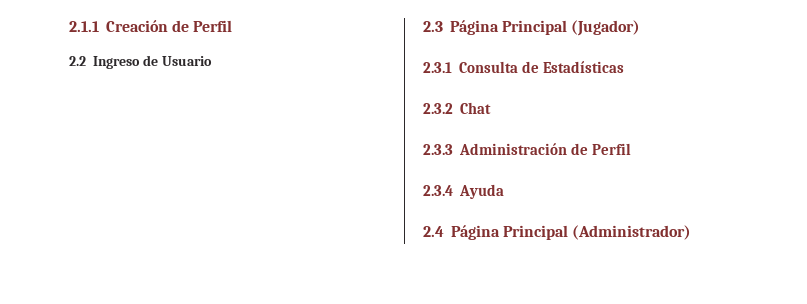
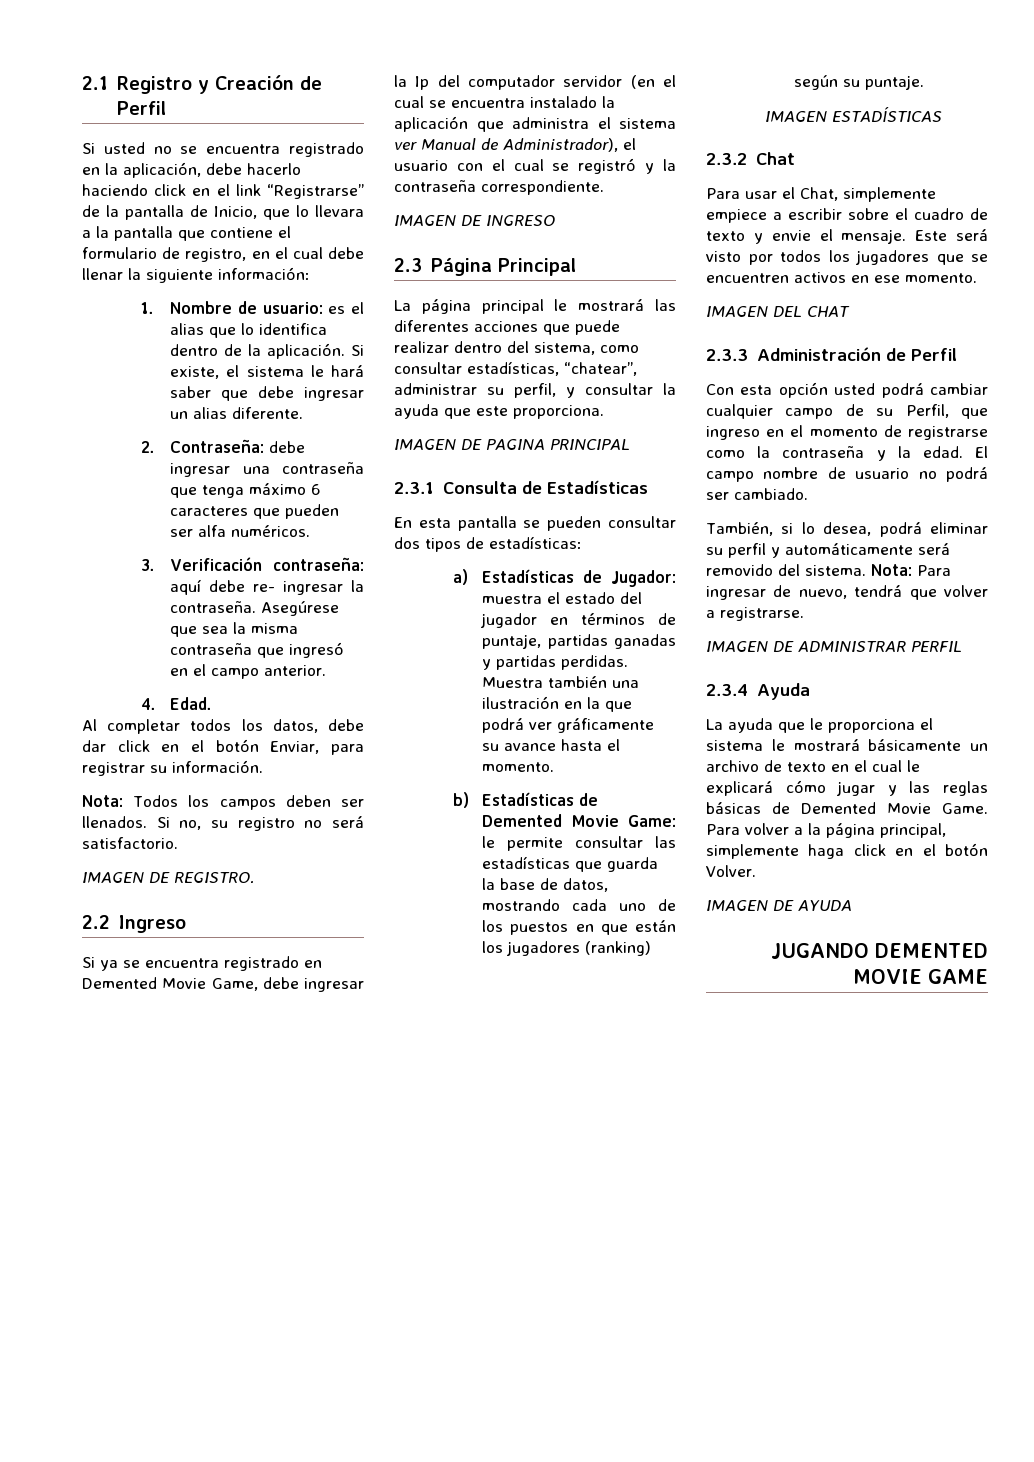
[69,21,99,32] 2.1.1 -> [82,76,209,94] 2.1 Registro y
[69,55,212,69] [423,20,641,36] [423,61,624,73] [423,102,491,114] [423,143,631,155] [423,184,504,199] [423,225,692,240] 2.2 Ingreso de Usuario // 2.3 Página Principal (Jugador) // 2.3.1 Consulta de Estadísticas // 2.3.2 Chat // 2.3.3 Administración de Perfil // 2.3.4 Ayuda // 2.4 Página Principal (Administrador) -> [82,142,364,157] [82,162,301,178] [82,184,364,199] [82,205,364,220] [82,226,291,241] [82,247,364,262] [82,267,310,283] [140,301,364,314] [170,323,328,338] [170,343,364,359] [170,365,364,379] [170,386,364,401] [170,407,304,419] [140,439,306,453] [170,462,364,477] [170,483,321,498] [170,504,340,519] [170,525,311,537] [140,557,364,571] [170,579,364,595] [170,601,340,616] [170,622,299,637] [170,642,345,658] [170,664,327,679] [140,697,213,710] [82,719,364,734] [82,739,364,755] [82,760,263,776] [82,795,364,810] [82,816,364,831] [82,837,178,849] [82,872,254,884] [82,915,186,933] [82,956,322,971] [82,977,364,992] [394,75,676,90] [394,96,615,108] [394,116,676,132] [394,138,636,152] [394,158,676,174] [394,180,604,195] [394,215,555,226] [394,257,576,276] [394,299,676,314] [394,320,620,335] [394,341,639,355] [394,361,637,376] [394,383,676,398] [394,404,604,419] [394,439,630,450] [394,480,648,494] [394,516,676,531] [394,536,582,552] [452,569,676,587] [482,592,643,604] [480,613,676,628] [482,634,676,649] [482,655,629,670] [482,676,640,688] [482,696,633,712] [482,718,655,733] [482,739,621,751] [482,762,555,772] [452,792,599,808] [482,814,676,827] [482,836,676,851] [482,856,659,872] [482,878,609,892] [482,899,676,911] [482,920,676,935] [482,941,652,956] [794,75,925,90] [764,107,942,122] [706,152,795,165] [706,187,936,202] [706,208,988,223] [706,229,988,244] [706,250,988,265] [706,272,977,283] [706,306,850,317] [706,347,957,361] [706,382,988,398] [706,404,988,419] [706,425,988,440] [706,446,988,461] [706,467,988,482] [706,488,808,500] [706,522,988,537] [706,543,950,558] [706,564,951,576] [706,585,988,600] [706,607,804,621] [706,641,962,652] [706,683,810,700] [706,718,933,733] [706,739,988,751] [706,760,920,772] [706,780,988,796] [706,802,988,814] [706,823,946,838] [706,843,988,859] [706,865,756,877] [706,900,852,911] [771,943,988,959] [853,969,988,984] Si usted no se encuentra registrado en la aplicación, debe hacerlo haciendo click en el link “Registrarse” de la pantalla de Inicio, que lo llevara a la pantalla que contiene el formulario de registro, en el cual debe llenar la siguiente información: // 1. Nombre de usuario: es el alias que lo identifica dentro de la aplicación. Si existe, el sistema le hará saber que debe ingresar un alias diferente. // 2. Contraseña: debe ingresar una contraseña que tenga máximo 6 caracteres que pueden ser alfa numéricos. // 3. Verificación contraseña: aquí debe re- ingresar la contraseña. Asegúrese que sea la misma contraseña que ingresó en el campo anterior. // 4. Edad. // Al completar todos los datos, debe dar click en el botón Enviar, para registrar su información. // Nota: Todos los campos deben ser llenados. Si no, su registro no será satisfactorio. // IMAGEN DE REGISTRO. // 2.2 Ingreso // Si ya se encuentra registrado en Demented Movie Game, debe ingresar la Ip del computador servidor (en el cual se encuentra instalado la aplicación que administra el sistema ver Manual de Administrador), el usuario con el cual se registró y la contraseña correspondiente. // IMAGEN DE INGRESO // 2.3 Página Principal // La página principal le mostrará las diferentes acciones que puede realizar dentro del sistema, como consultar estadísticas, “chatear”, administrar su perfil, y consultar la ayuda que este proporciona. // IMAGEN DE PAGINA PRINCIPAL // 2.3.1 Consulta de Estadísticas // En esta pantalla se pueden consultar dos tipos de estadísticas: // a) Estadísticas de Jugador: muestra el estado del jugador en términos de puntaje, partidas ganadas y partidas perdidas. Muestra también una ilustración en la que podrá ver gráficamente su avance hasta el momento. // b) Estadísticas de Demented Movie Game: le permite consultar las estadísticas que guarda la base de datos, mostrando cada uno de los puestos en que están los jugadores (ranking) según su puntaje. // IMAGEN ESTADÍSTICAS // 2.3.2 Chat // Para usar el Chat, simplemente empiece a escribir sobre el cuadro de texto y envie el mensaje. Este será visto por todos los jugadores que se encuentren activos en ese momento. // IMAGEN DEL CHAT // 2.3.3 Administración de Perfil // Con esta opción usted podrá cambiar cualquier campo de su Perfil, que ingreso en el momento de registrarse como la contraseña y la edad. El campo nombre de usuario no podrá ser cambiado. // También, si lo desea, podrá eliminar su perfil y automáticamente será removido del sistema. Nota: Para ingresar de nuevo, tendrá que volver a registrarse. // IMAGEN DE ADMINISTRAR PERFIL // 2.3.4 Ayuda // La ayuda que le proporciona el sistema le mostrará básicamente un archivo de texto en el cual le explicará cómo jugar y las reglas básicas de Demented Movie Game. Para volver a la página principal, simplemente haga click en el botón Volver. // IMAGEN DE AYUDA // JUGANDO DEMENTED MOVIE GAME

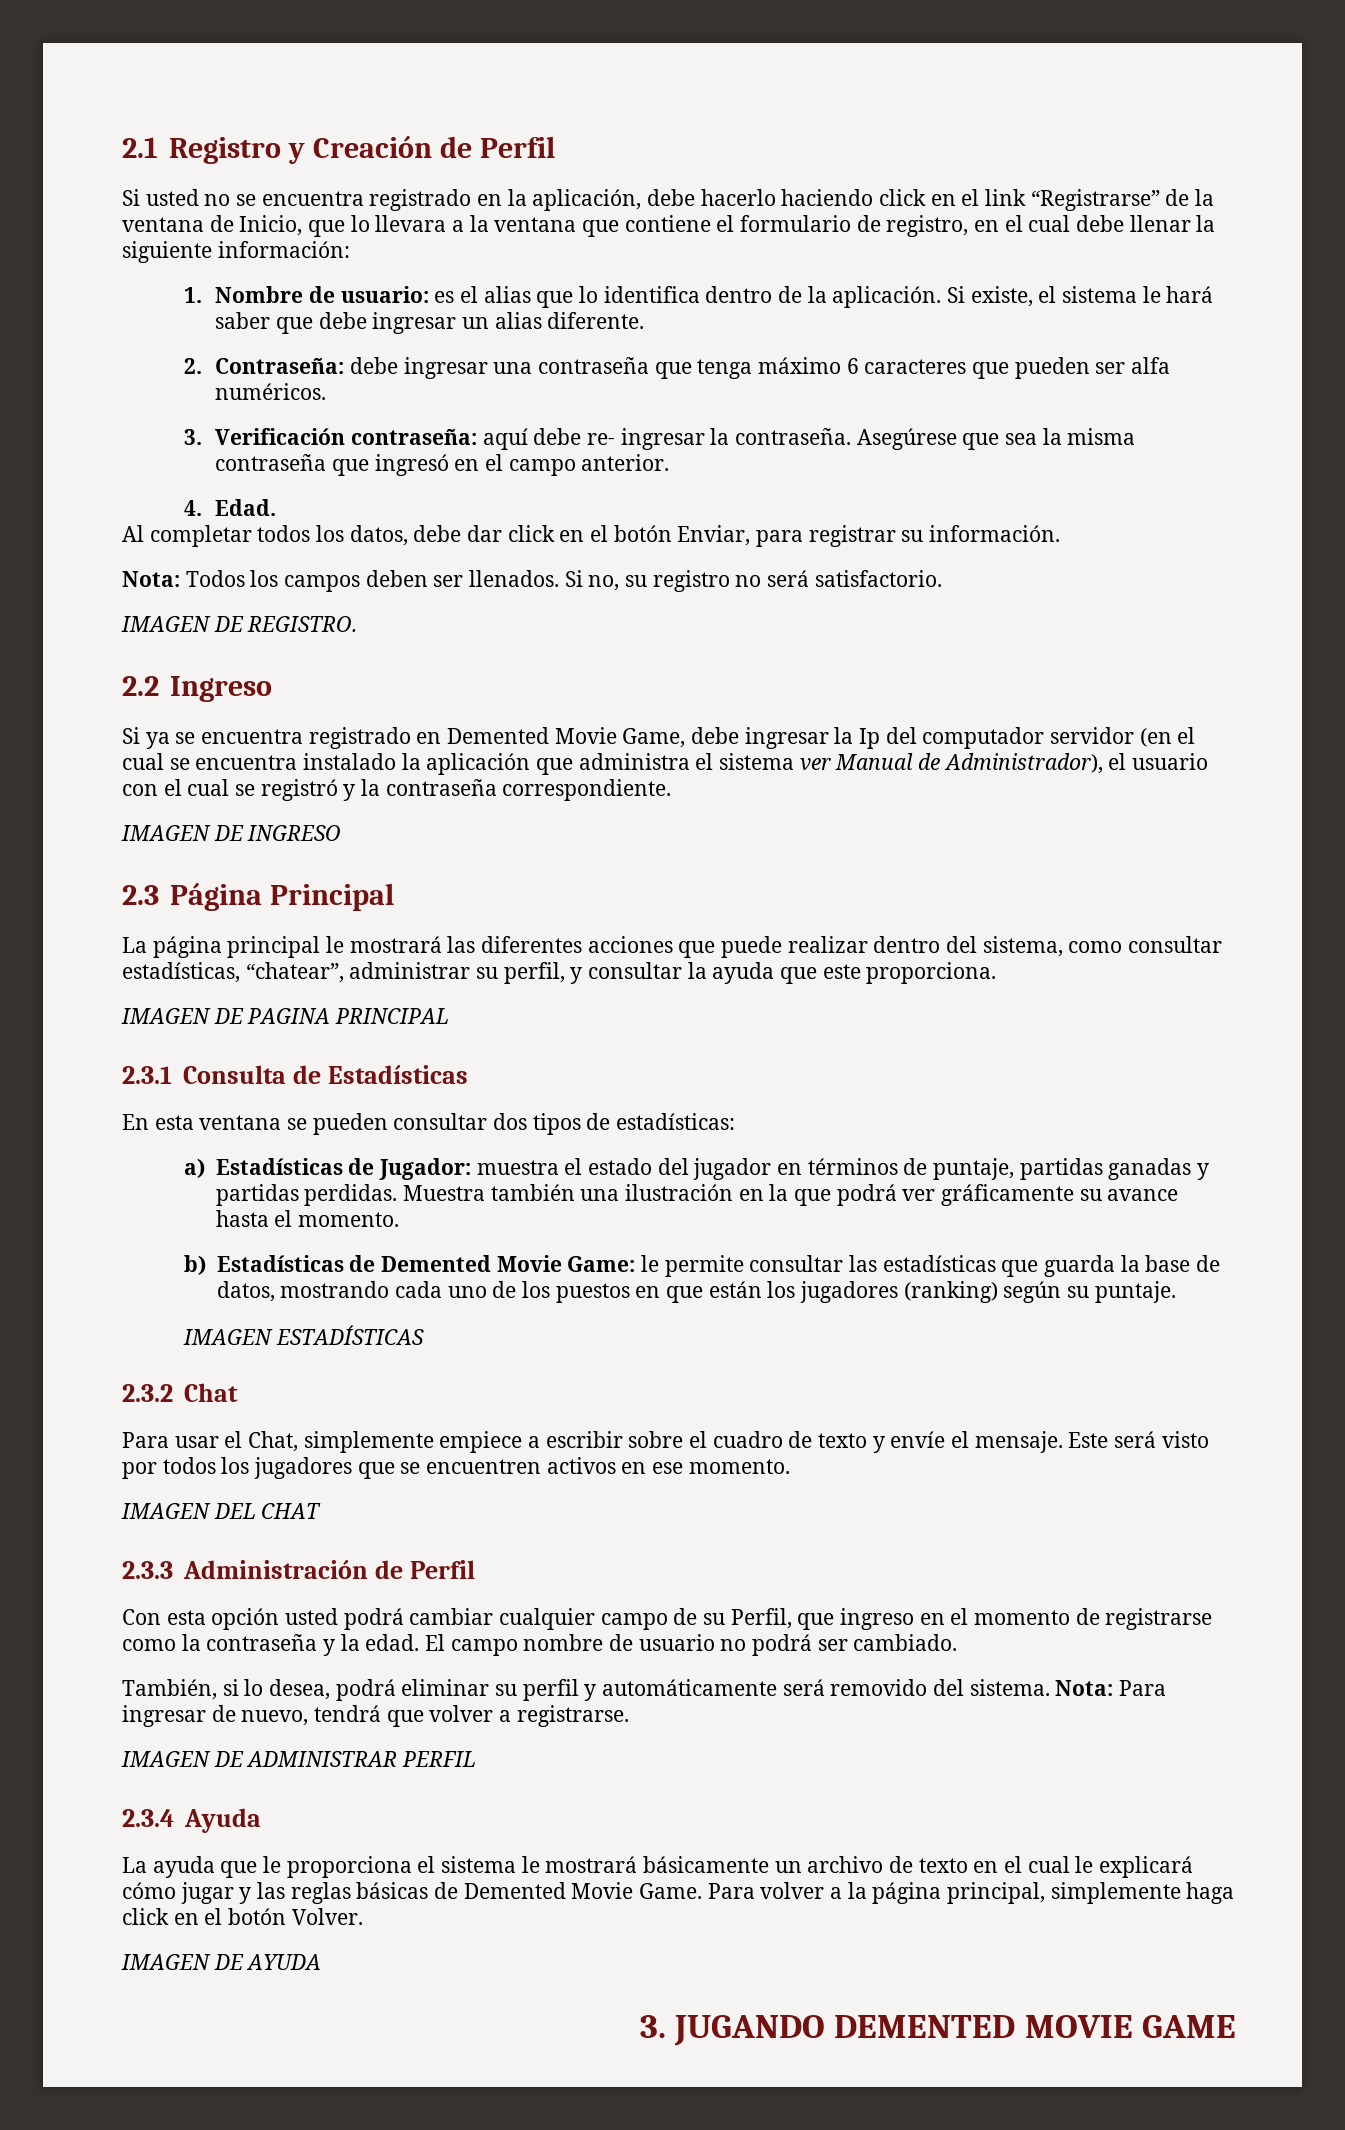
[125,205,184,220] pantalla -> [122,217,204,232] ventana
[114,226,173,241] pantalla -> [494,217,577,232] ventana
[457,516,517,531] pantalla -> [199,1115,282,1130] ventana
[771,230,811,241] envie -> [890,1431,946,1448] envíe
(852, 905) none -> [639,2015,666,2038] 3.

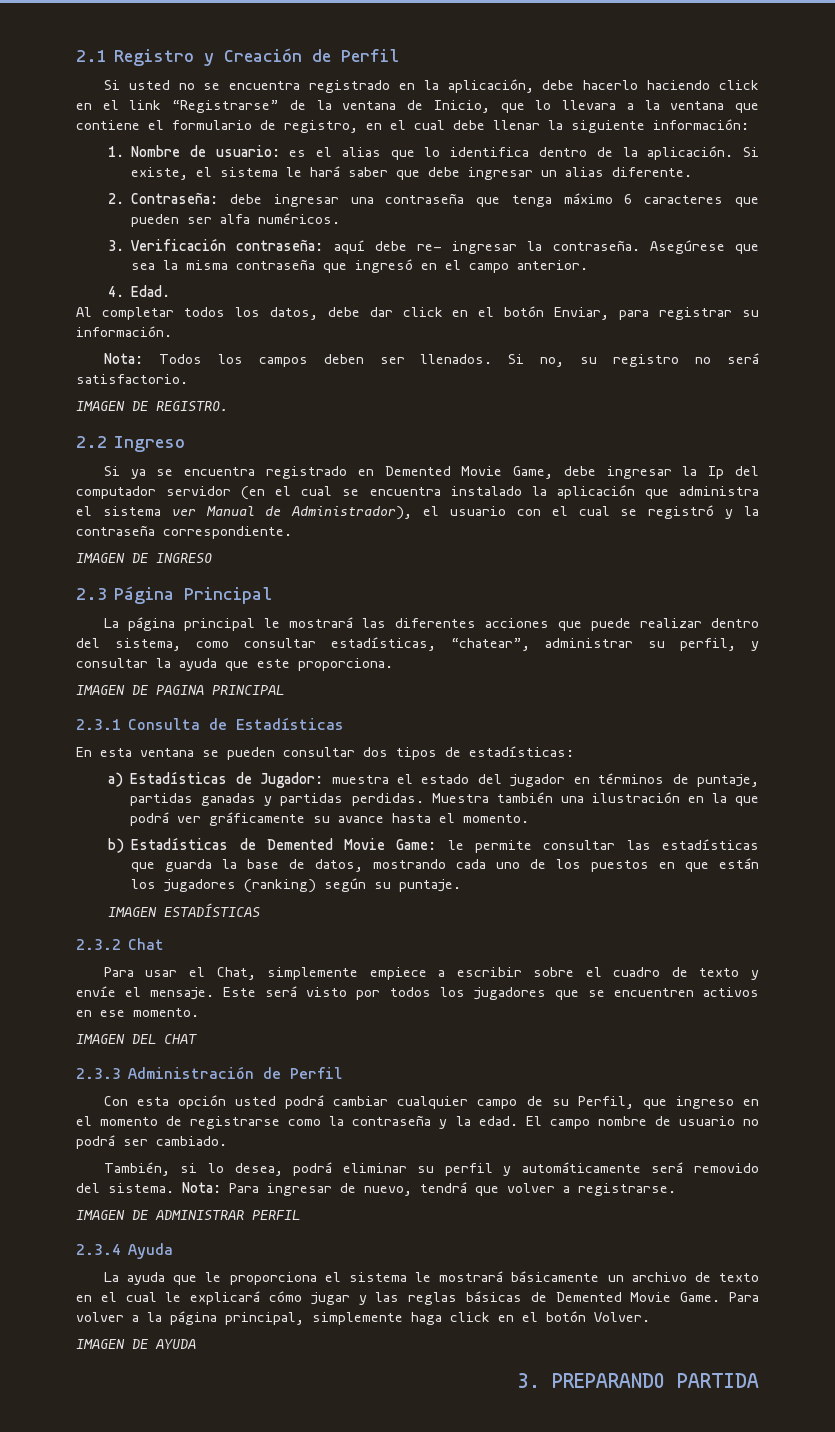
[674,2015,1237,2046] JUGANDO DEMENTED MOVIE GAME -> [552,1373,759,1388] PREPARANDO PARTIDA

